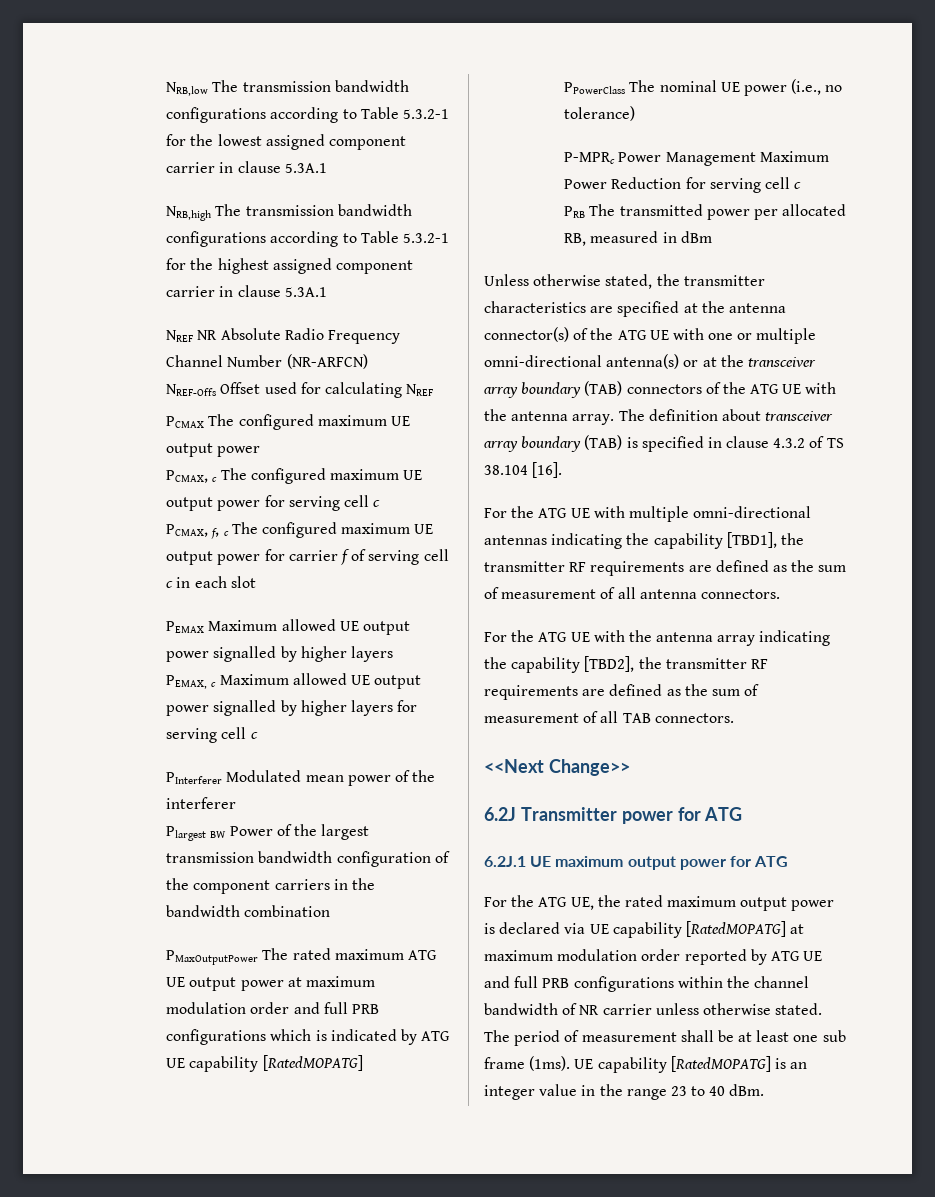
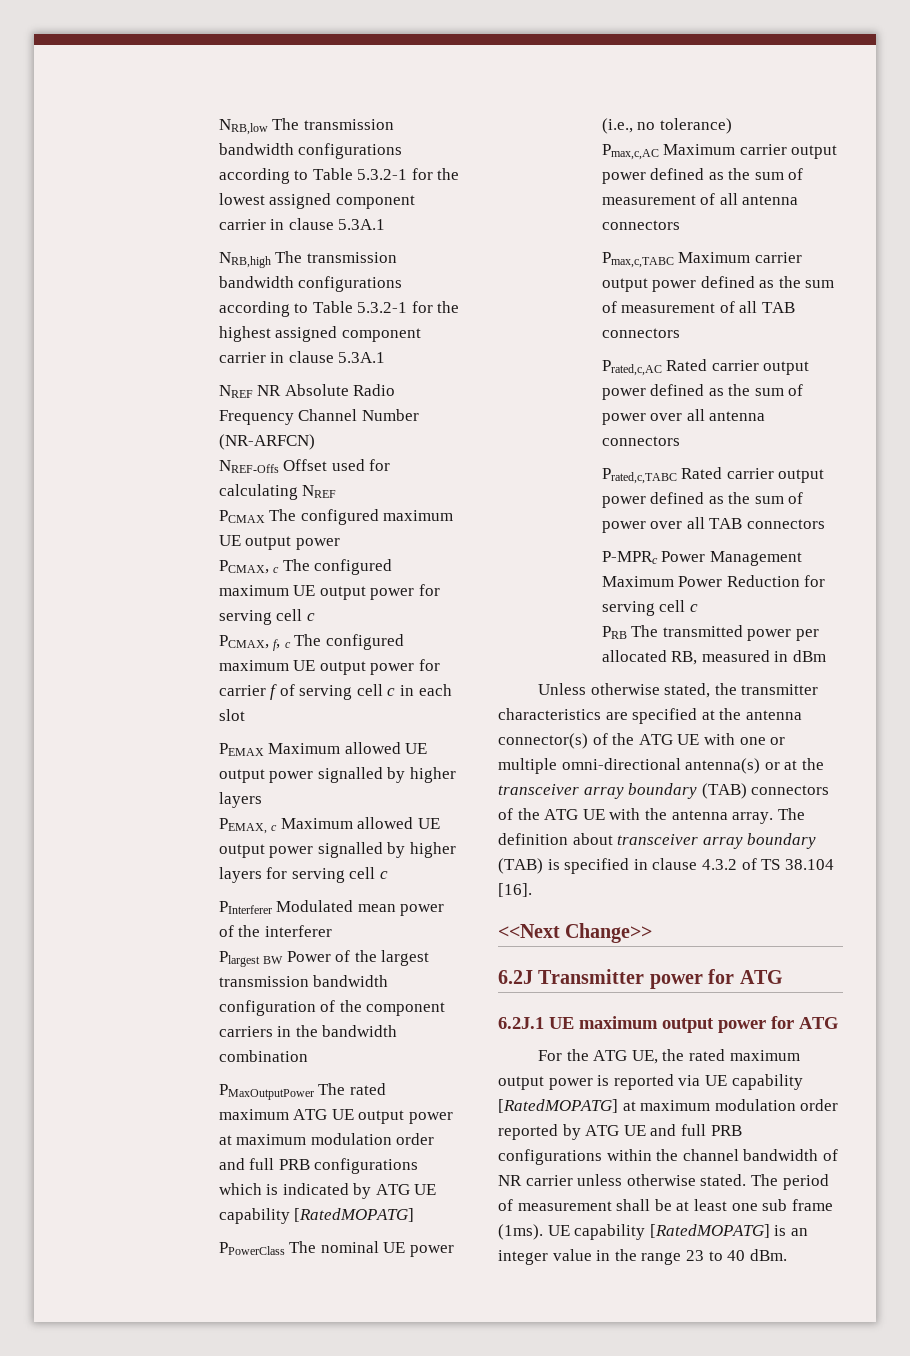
(636, 113) none -> [601,144,838,160] [601,168,804,184] [601,193,799,205] [601,220,680,230] [601,252,802,268] [601,276,835,292] [601,301,795,313] [601,328,680,338] [601,359,810,376] [601,384,804,400] [601,409,766,425] [601,436,680,446] [601,467,825,484] [601,492,804,508] [601,517,825,533] // Pmax,c,AC Maximum carrier output power defined as the sum of measurement of all antenna connectors // Pmax,c,TABC Maximum carrier output power defined as the sum of measurement of all TAB connectors // Prated,c,AC Rated carrier output power defined as the sum of power over all antenna connectors // Prated,c,TABC Rated carrier output power defined as the sum of power over all TAB connectors
[484,506,812,522] [484,532,804,549] [484,560,847,576] [484,587,780,599] [484,630,831,646] [484,656,768,673] [484,684,760,700] [484,711,734,723] // For the ATG UE with multiple omni-directional antennas indicating the capability [TBD1], the transmitter RF requirements are defined as the sum of measurement of all antenna connectors. // For the ATG UE with the antenna array indicating the capability [TBD2], the transmitter RF requirements are defined as the sum of measurement of all TAB connectors. -> (532, 890) none
[499,922,561,934] declared -> [613,1074,674,1090] reported

